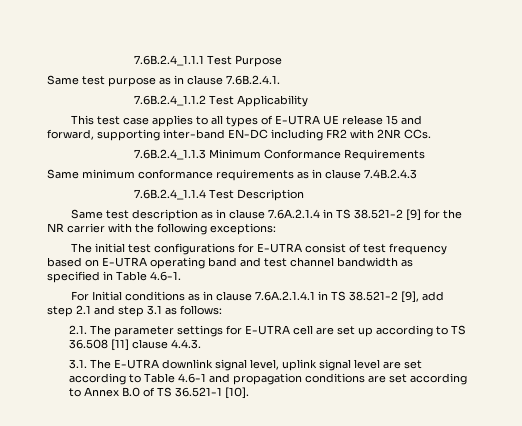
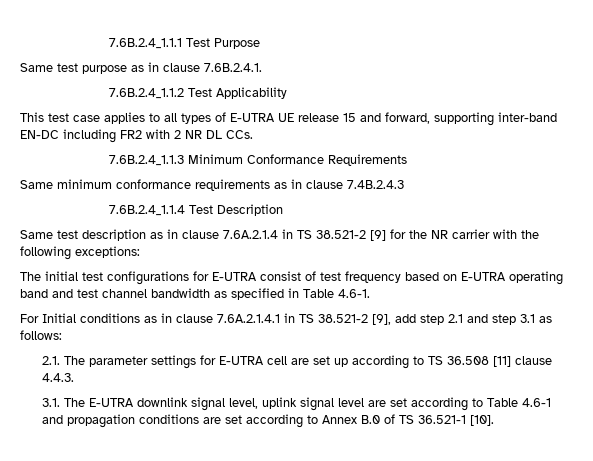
[377,129,401,138] 2NR -> [174,130,222,139] 2 NR DL

